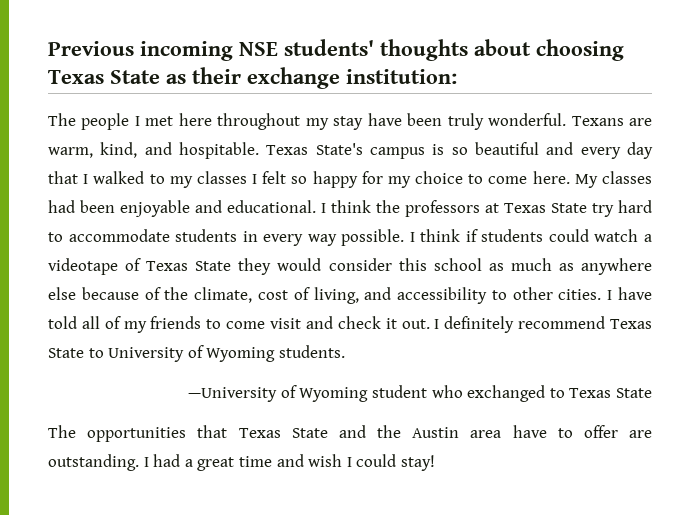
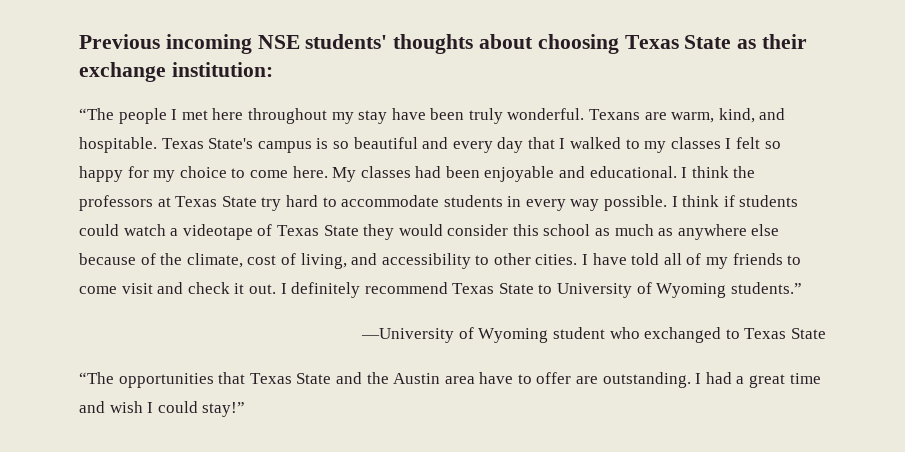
[48,113,76,126] The -> [79,108,114,120] “The
[278,345,345,358] students. -> [730,282,802,294] students.”
[48,425,76,438] The -> [79,372,114,384] “The
[400,455,435,471] stay! -> [202,402,246,417] stay!”

